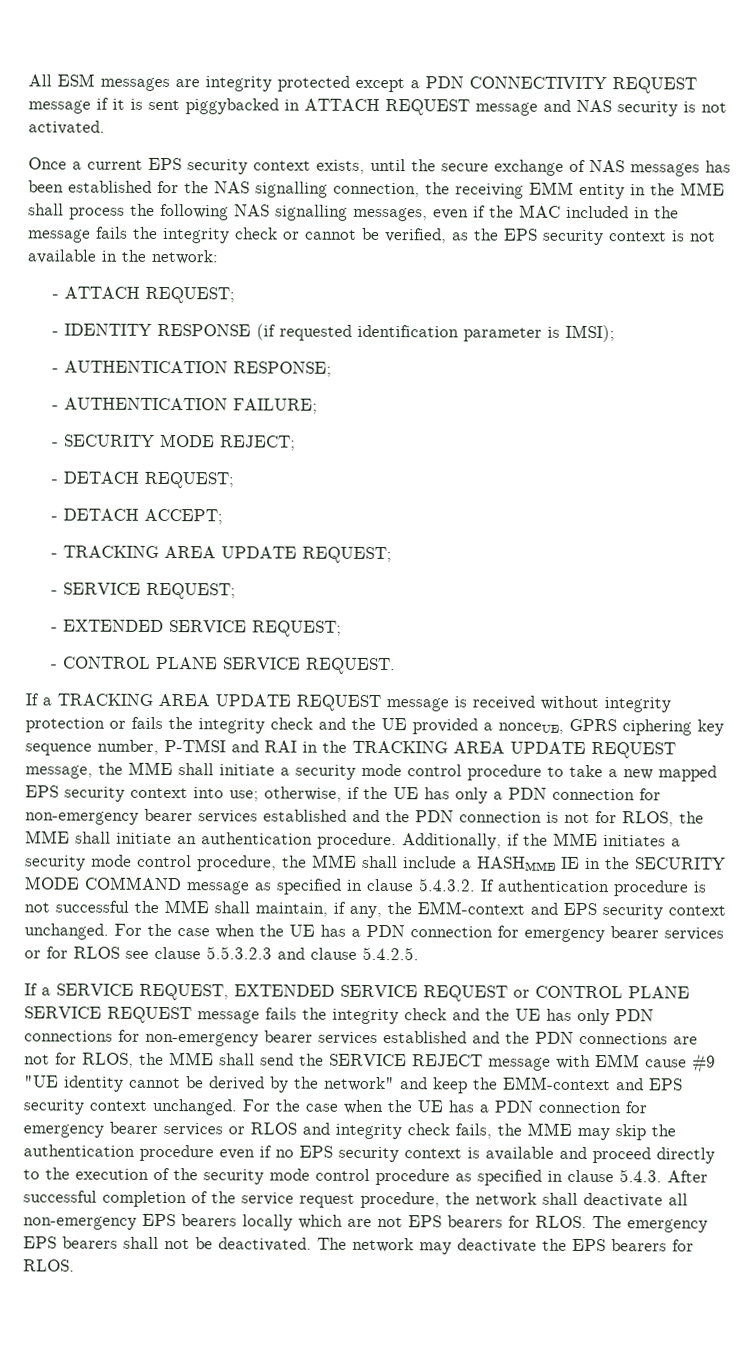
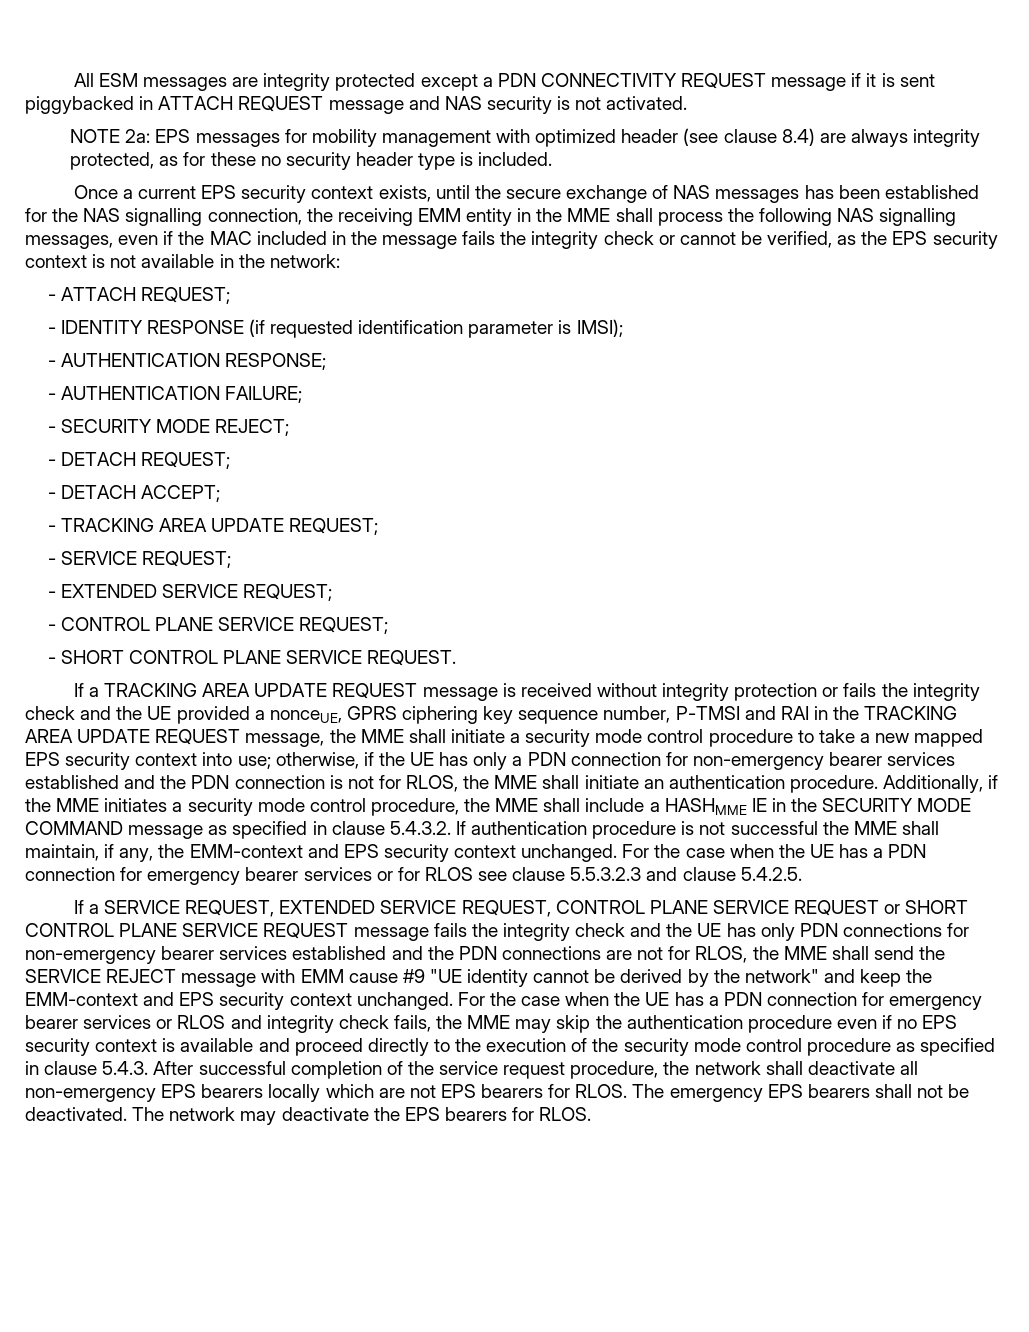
(105, 127) none -> [70,128,981,147] [70,152,553,170] // NOTE 2a: EPS messages for mobility management with optimized header (see clause 8.4) are always integrity protected, as for these no security header type is included.
(301, 663) none -> [299,617,389,634] [47,650,363,664] REQUEST; // - SHORT CONTROL PLANE SERVICE
(418, 991) none -> [461,900,789,917] REQUEST, CONTROL PLANE SERVICE
(530, 993) none -> [905,900,969,914] SHORT

